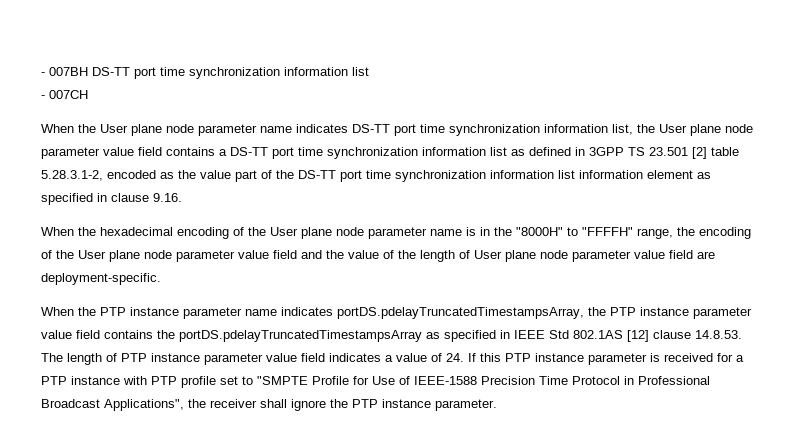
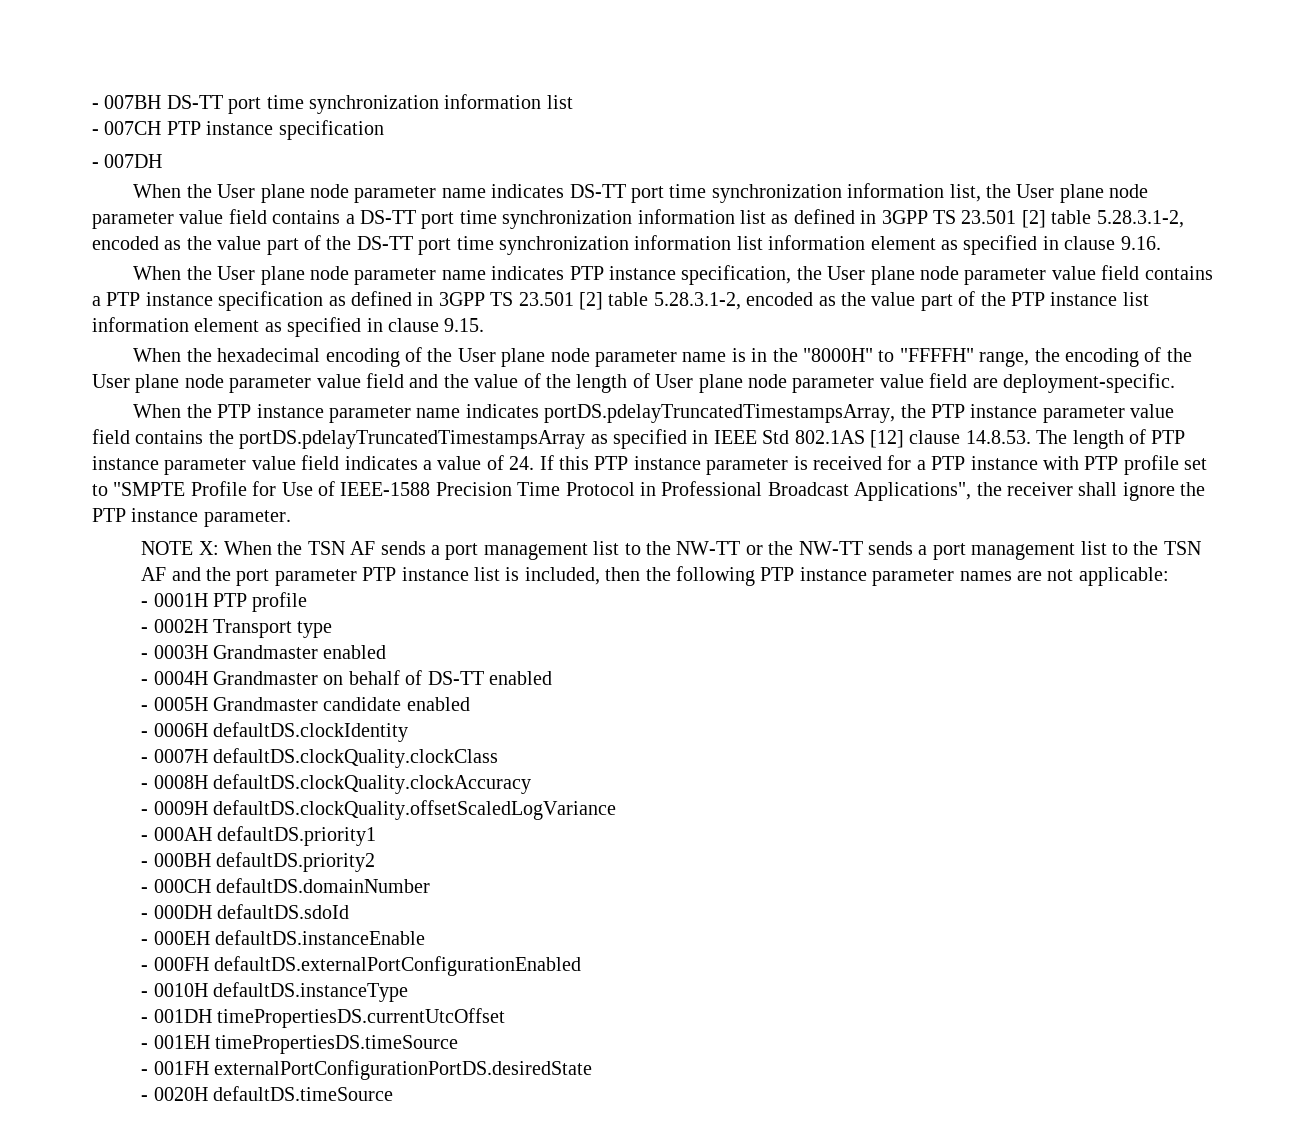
(88, 94) none -> [166,120,384,140] [92,154,163,168] PTP instance specification // - 007DH
(182, 197) none -> [133,265,1213,285] [92,291,1149,311] [92,317,485,337] // When the User plane node parameter name indicates PTP instance specification, the User plane node parameter value field contains a PTP instance specification as defined in 3GPP TS 23.501 [2] table 5.28.3.1-2, encoded as the value part of the PTP instance list information element as specified in clause 9.15.
(497, 405) none -> [141,541,1201,560] [141,566,1169,586] [141,592,308,612] [141,619,333,638] [141,645,387,659] [141,670,552,685] [141,697,470,711] [141,722,408,742] [141,748,498,768] [141,774,531,794] [141,800,616,820] [141,826,376,846] [141,852,375,872] [141,878,430,893] [141,904,349,919] [141,930,425,945] [141,956,581,976] [141,982,408,1002] [141,1008,505,1028] [141,1035,458,1054] [141,1060,592,1080] [141,1086,393,1101] // NOTE X: When the TSN AF sends a port management list to the NW-TT or the NW-TT sends a port management list to the TSN AF and the port parameter PTP instance list is included, then the following PTP instance parameter names are not applicable: // - 0001H PTP profile // - 0002H Transport type // - 0003H Grandmaster enabled // - 0004H Grandmaster on behalf of DS-TT enabled // - 0005H Grandmaster candidate enabled // - 0006H defaultDS.clockIdentity // - 0007H defaultDS.clockQuality.clockClass // - 0008H defaultDS.clockQuality.clockAccuracy // - 0009H defaultDS.clockQuality.offsetScaledLogVariance // - 000AH defaultDS.priority1 // - 000BH defaultDS.priority2 // - 000CH defaultDS.domainNumber // - 000DH defaultDS.sdoId // - 000EH defaultDS.instanceEnable // - 000FH defaultDS.externalPortConfigurationEnabled // - 0010H defaultDS.instanceType // - 001DH timePropertiesDS.currentUtcOffset // - 001EH timePropertiesDS.timeSource // - 001FH externalPortConfigurationPortDS.desiredState // - 0020H defaultDS.timeSource

